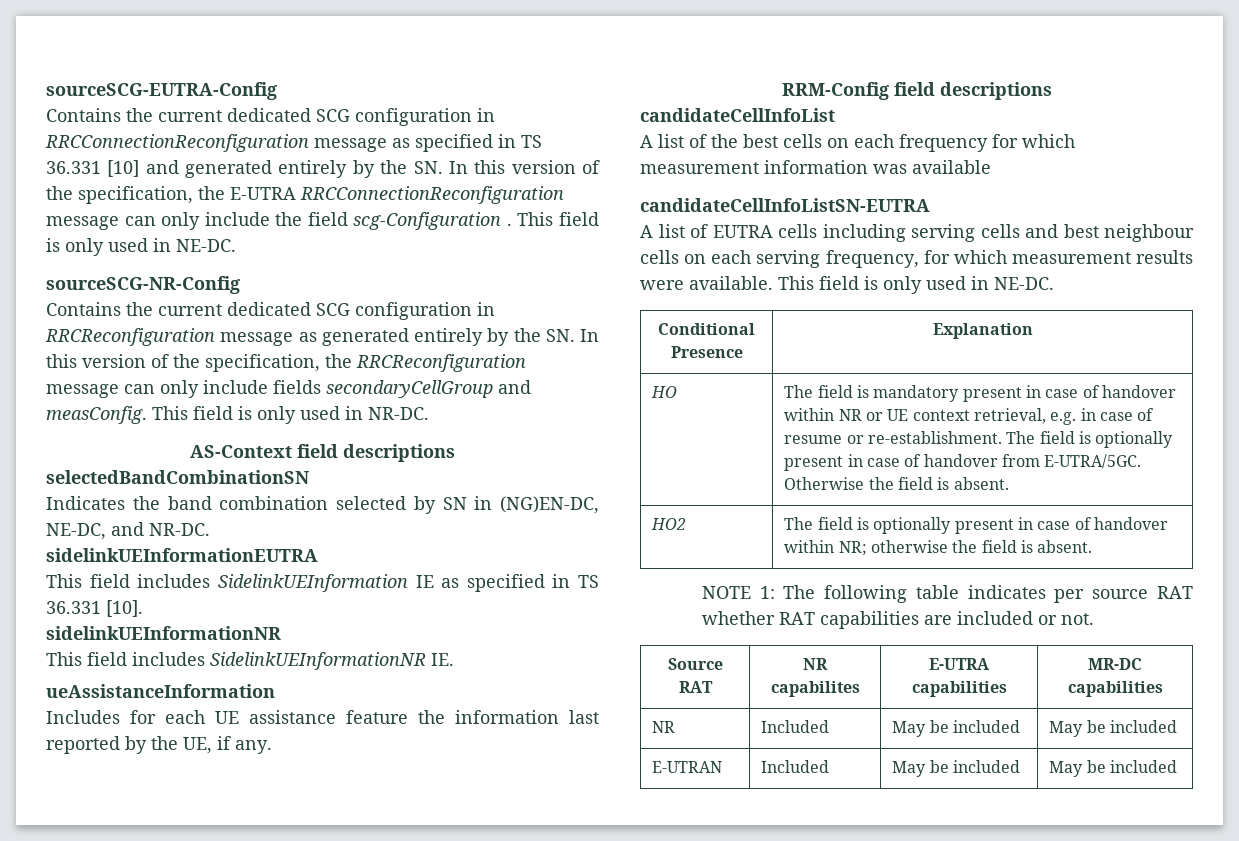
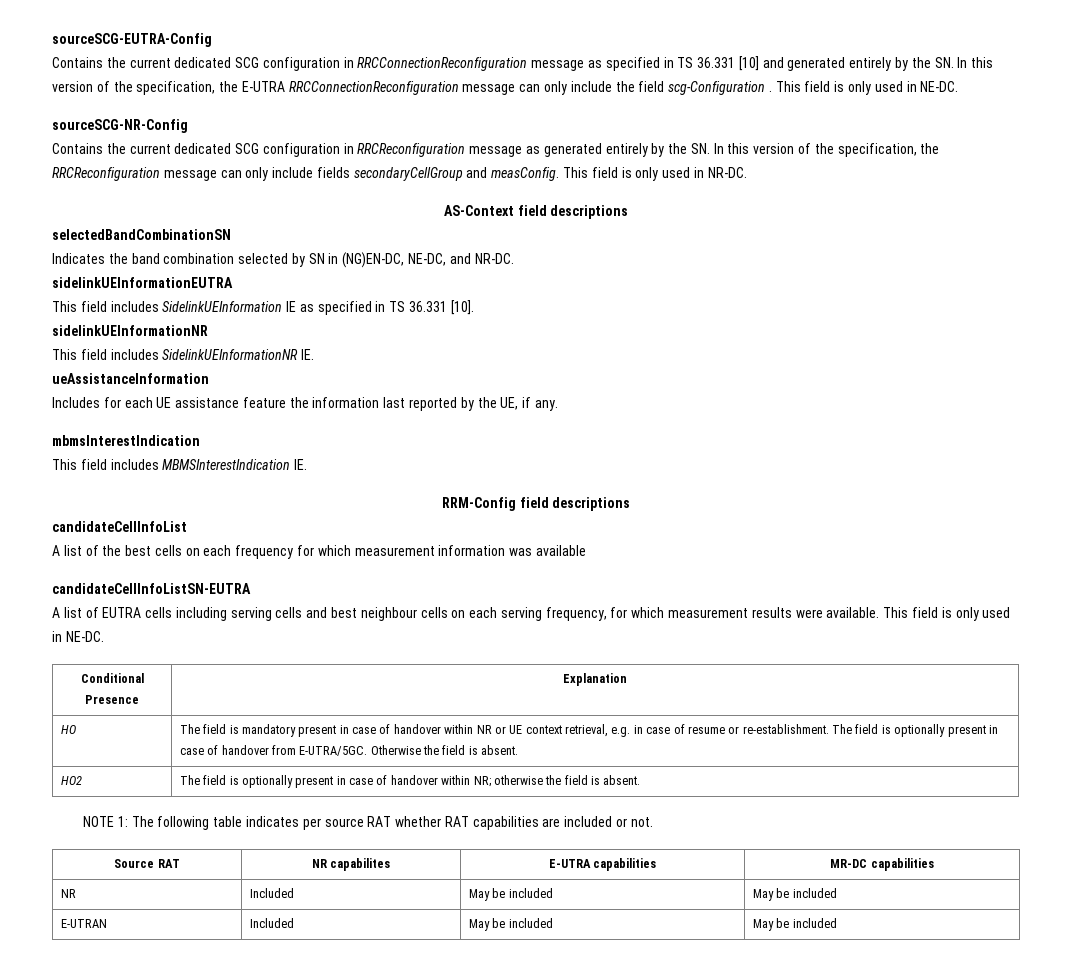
(272, 747) none -> [52,435,200,446] [52,459,308,470] // mbmsInterestIndication // This field includes MBMSInterestIndication IE.

